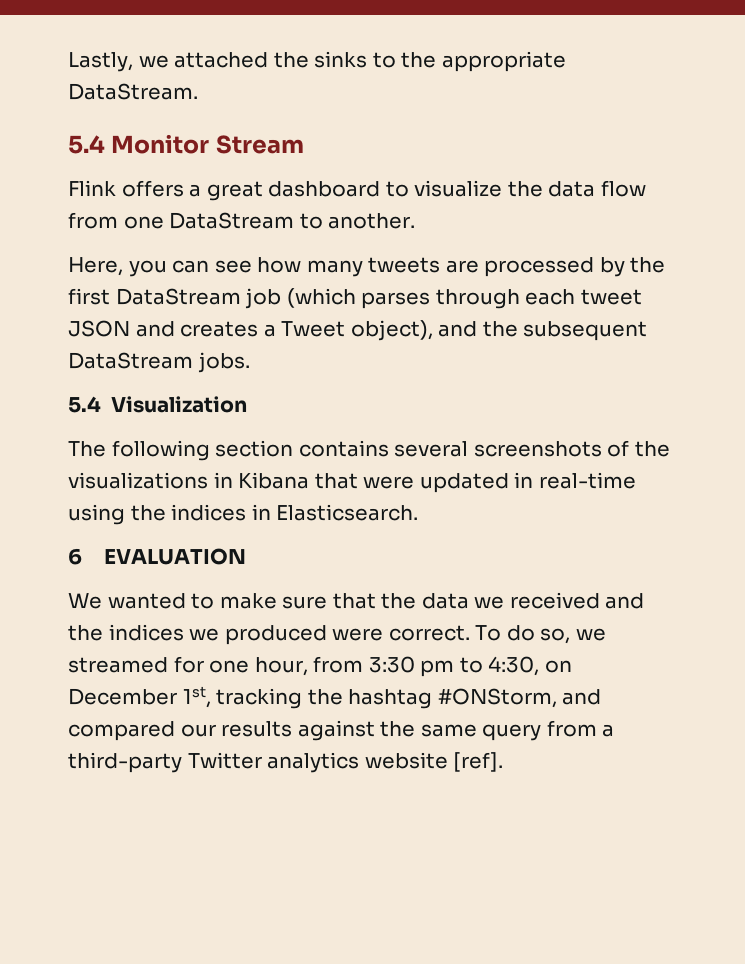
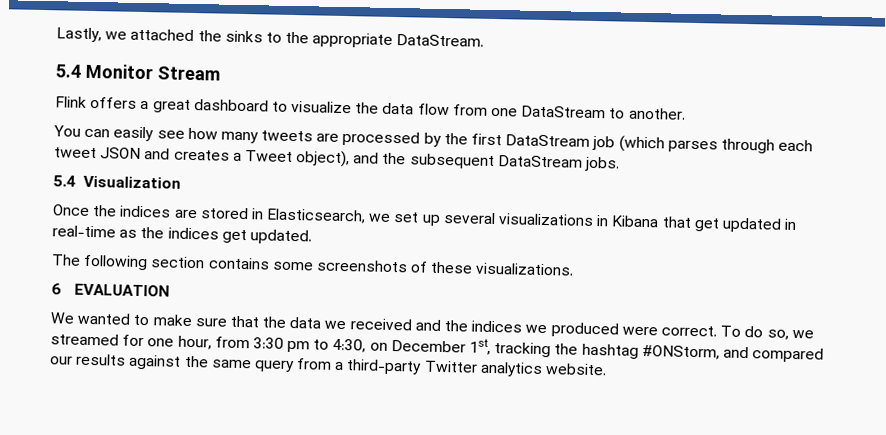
[68,257,210,277] Here, you can -> [53,125,155,142] You can easily
(248, 404) none -> [52,204,798,233] [52,225,312,245] // Once the indices are stored in Elasticsearch, we set up several visualizations in Kibana that get updated in real-time as the indices get updated.
[394,441,469,457] several -> [271,261,314,271] some
[634,441,670,457] [68,472,636,493] [68,504,419,525] the visualizations in Kibana that were updated in real-time using the indices in Elasticsearch. -> [430,261,575,276] these visualizations.
[364,752,504,772] website [ref]. -> [545,363,608,376] website.

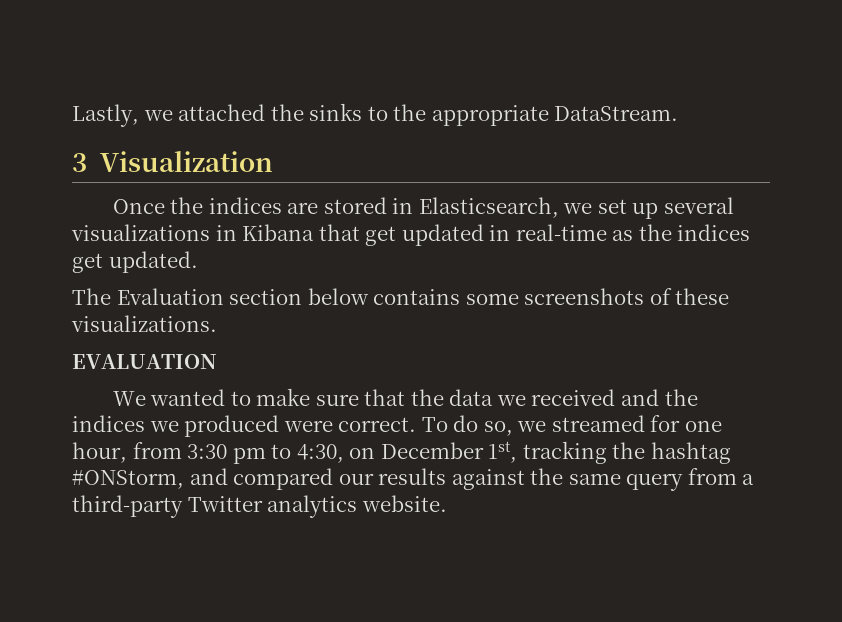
[55,63,220,81] [55,96,686,120] [53,125,814,154] [54,147,621,172] [53,175,76,187] 5.4 Monitor Stream // Flink offers a great dashboard to visualize the data flow from one DataStream to another. // You can easily see how many tweets are processed by the first DataStream job (which parses through each tweet JSON and creates a Tweet object), and the subsequent DataStream jobs. // 5.4 -> [72,153,87,172] 3
[83,254,206,271] following section -> [116,288,369,305] Evaluation section below
[51,283,61,295] 6 -> (217, 323) none

